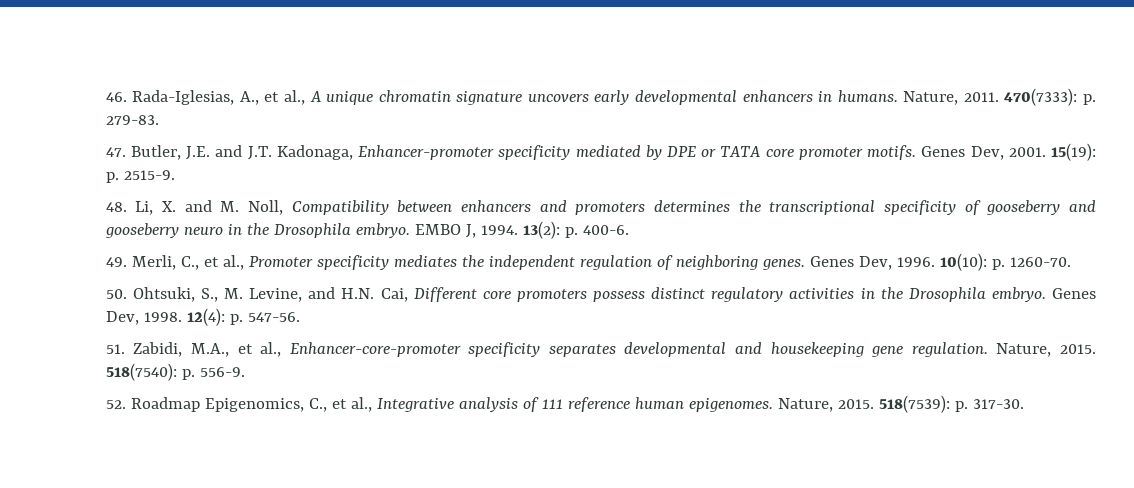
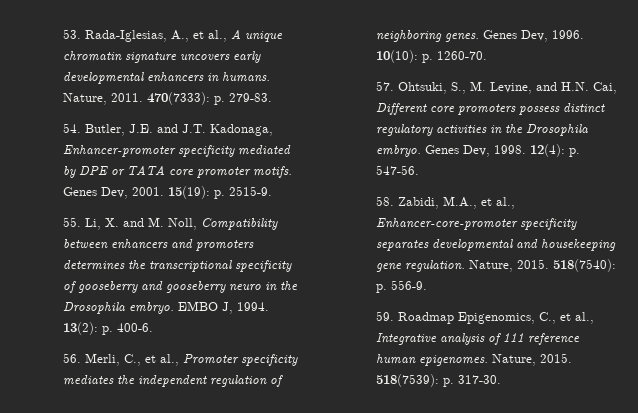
[105,92,127,102] 46. -> [62,29,81,39] 53.
[105,147,126,157] 47. -> [62,123,81,133] 54.
[105,202,127,212] 48. -> [62,217,81,227] 55.
[105,257,127,267] 49. -> [62,353,81,363] 56.
[105,289,127,299] 50. -> [375,81,394,91] 57.
[105,344,125,354] 51. -> [375,196,394,206] 58.
[105,400,126,409] 52. -> [375,311,394,321] 59.

